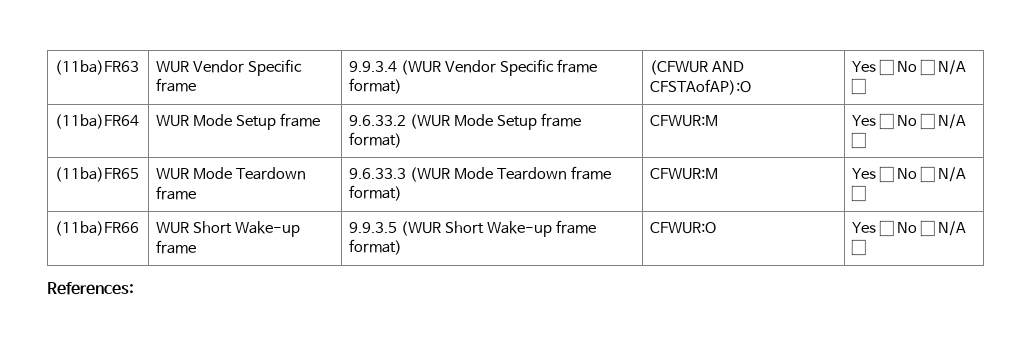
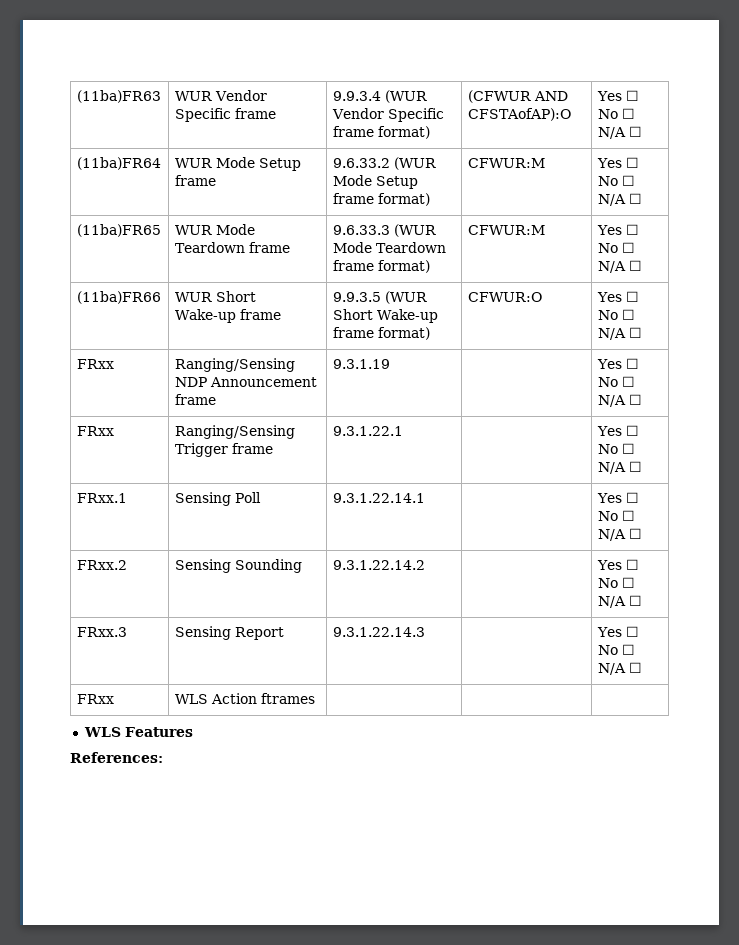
(867, 247) none -> [76,359,114,369] [174,358,295,372] [174,377,317,387] [174,394,216,405] [332,359,390,369] [596,358,639,369] [597,376,635,387] [597,394,642,407] [76,426,114,436] [174,425,295,439] [174,443,273,457] [332,426,403,436] [596,425,639,436] [597,443,635,454] [597,461,642,474] [76,493,127,503] [174,492,261,506] [332,493,425,503] [596,492,639,503] [597,510,635,521] [597,528,642,541] [76,560,127,570] [174,559,302,573] [332,560,425,570] [596,559,639,570] [597,577,635,588] [597,595,642,608] [76,627,127,637] [174,626,284,640] [332,627,425,637] [596,626,639,637] [597,644,635,655] [597,662,642,675] [76,694,114,704] [174,693,315,704] [83,727,193,737] // FRxx | Ranging/Sensing NDP Announcement frame | 9.3.1.19 | | Yes ☐ No ☐ N/A ☐ // FRxx | Ranging/Sensing Trigger frame | 9.3.1.22.1 | | Yes ☐ No ☐ N/A ☐ // FRxx.1 | Sensing Poll | 9.3.1.22.14.1 | | Yes ☐ No ☐ N/A ☐ // FRxx.2 | Sensing Sounding | 9.3.1.22.14.2 | | Yes ☐ No ☐ N/A ☐ // FRxx.3 | Sensing Report | 9.3.1.22.14.3 | | Yes ☐ No ☐ N/A ☐ // FRxx | WLS Action ftrames | | | // WLS Features

